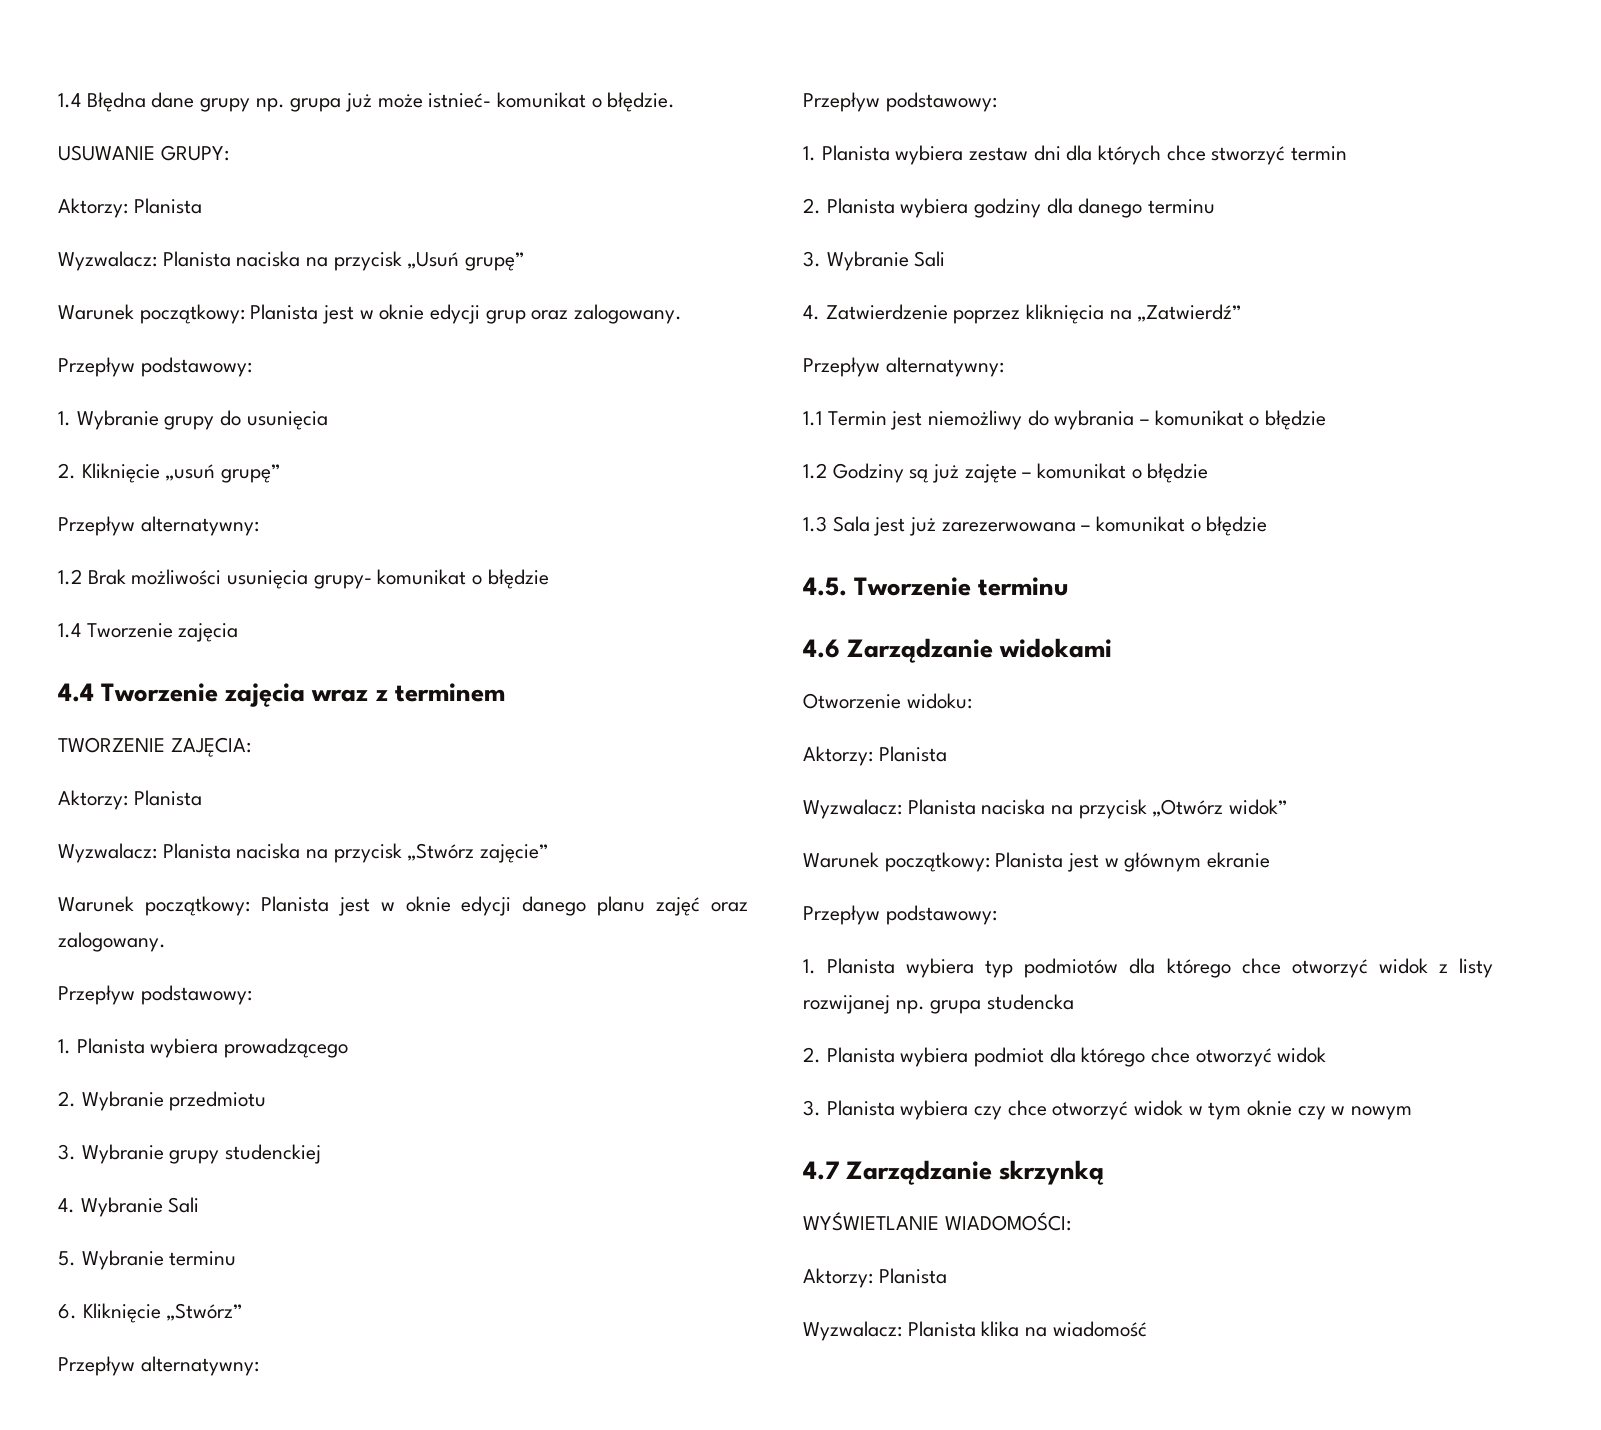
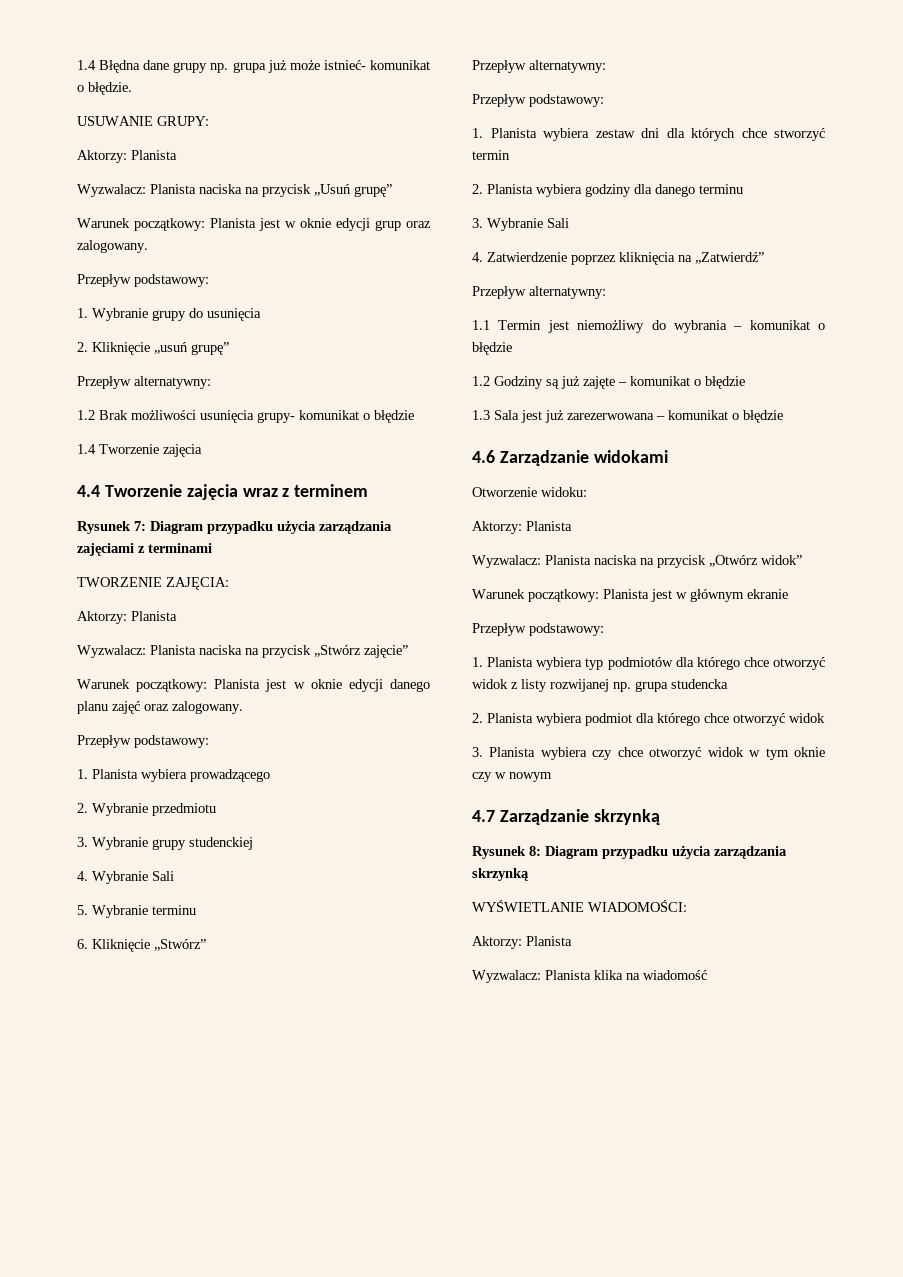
(505, 692) none -> [77,520,392,534] [77,543,212,556] // Rysunek 7: Diagram przypadku użycia zarządzania zajęciami z terminami
[803,577,1069,596] // 4.5. Tworzenie terminu -> (783, 416) none
(1105, 1172) none -> [472,845,787,859] [472,868,529,881] // Rysunek 8: Diagram przypadku użycia zarządzania skrzynką

